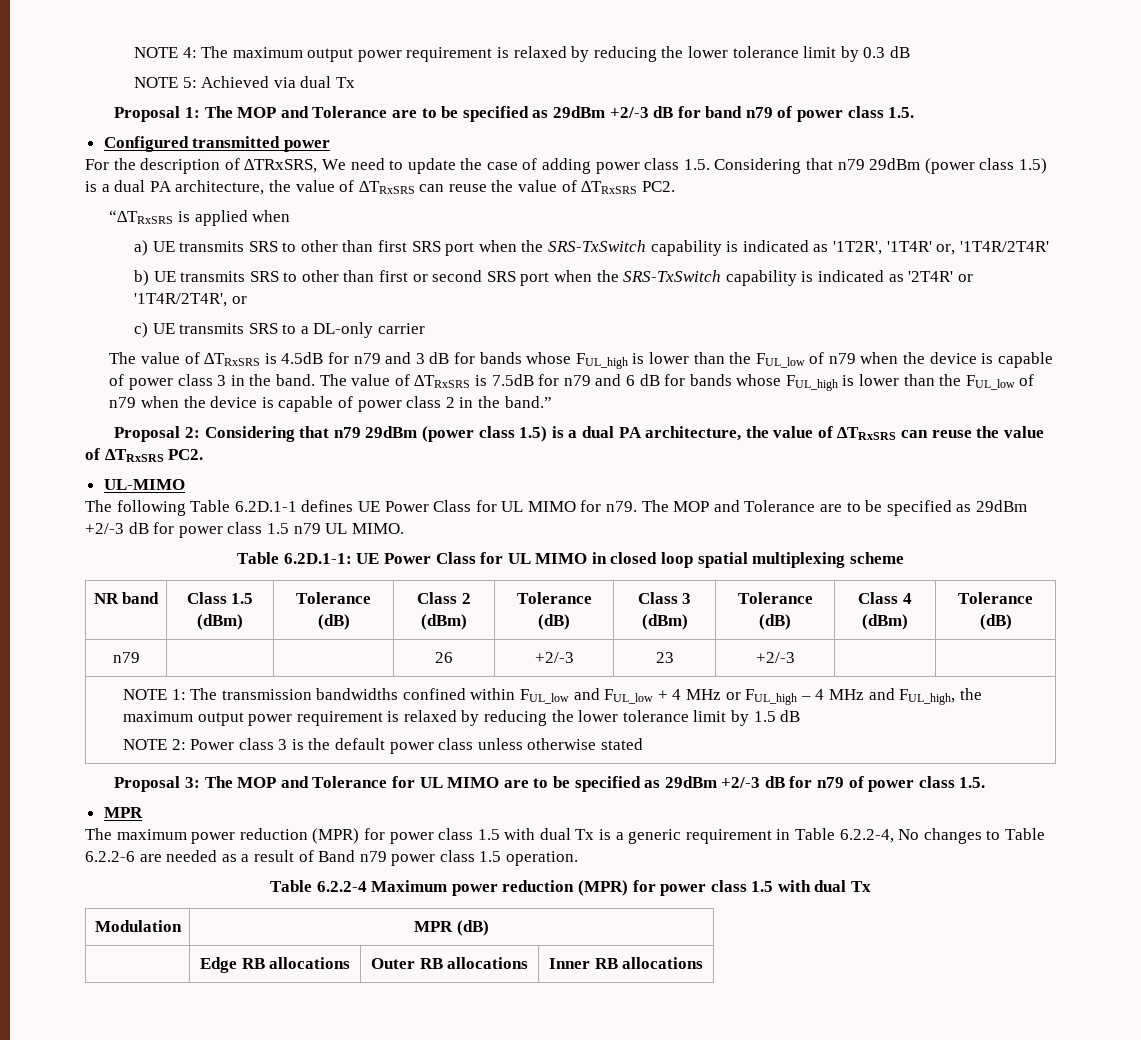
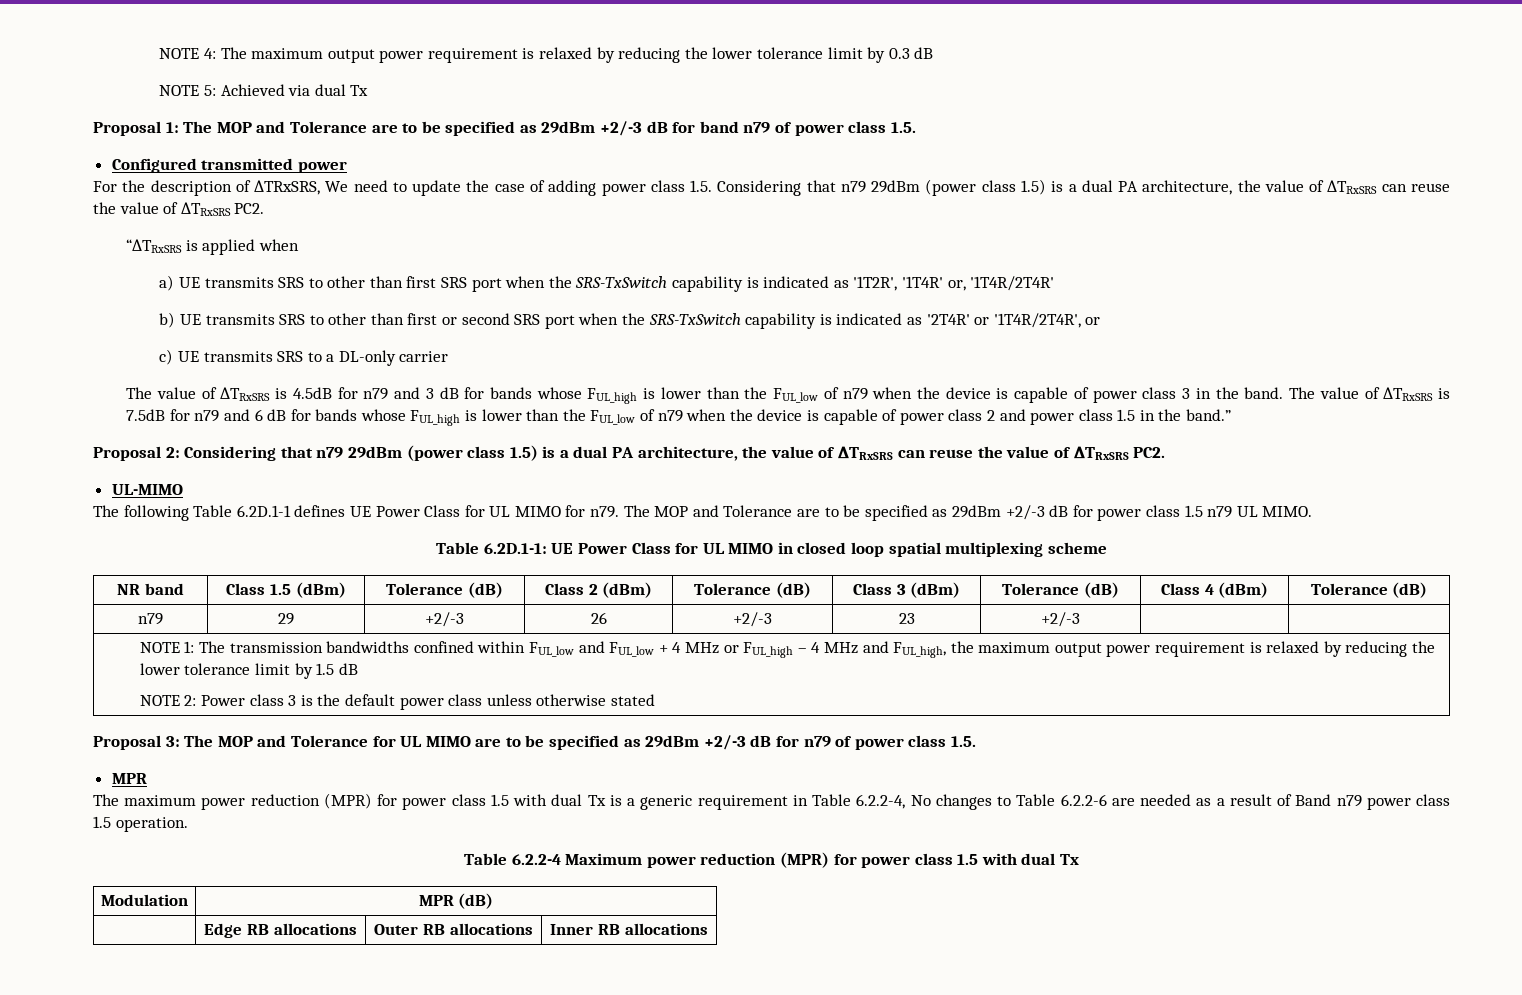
(455, 402) none -> [999,409,1136,425] and power class 1.5
(140, 657) | -> [278,613,294,625] [425,612,464,627] 29 | +2/-3

